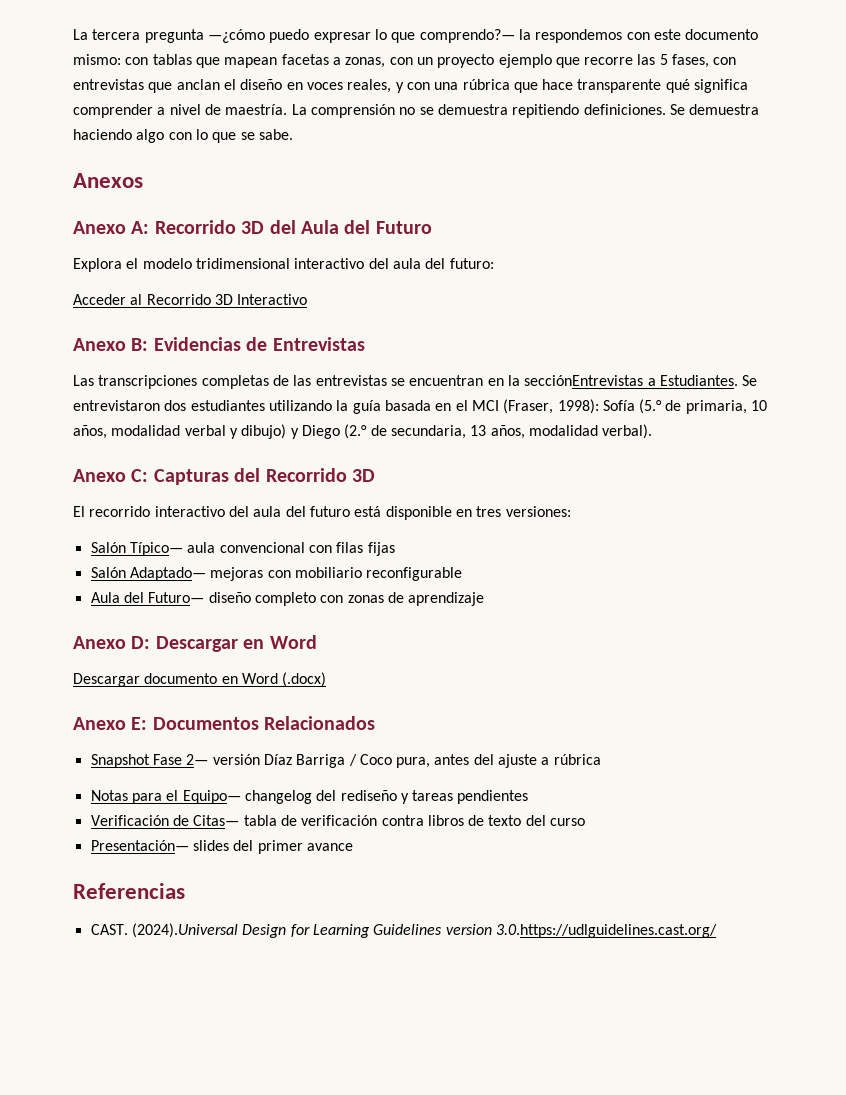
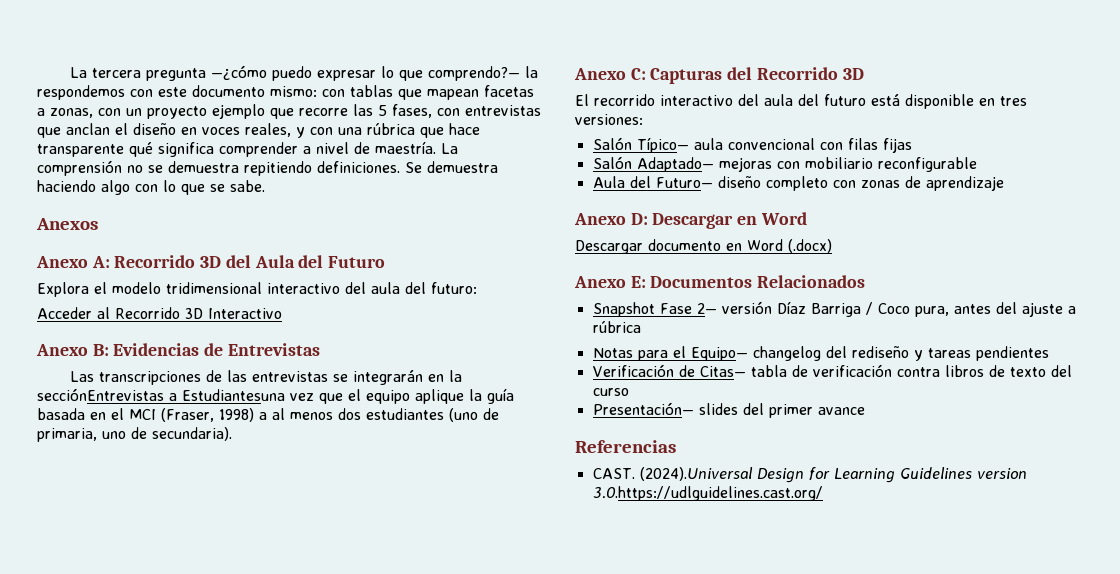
[201,375,269,389] completas -> (202, 378) none
[409,375,484,386] encuentran -> [353,370,424,385] integrarán
[659,375,758,386] [73,400,332,411] Estudiantes. Se entrevistaron dos estudiantes utilizando -> [182,389,464,404] Estudiantesuna vez que el equipo aplique
[557,399,768,414] [73,424,653,439] 1998): Sofía (5.° de primaria, 10 años, modalidad verbal y dibujo) y Diego (2.° de secundaria, 13 años, modalidad verbal). -> [219,408,499,422] [37,427,232,442] 1998) a al menos dos estudiantes (uno de primaria, uno de secundaria).

